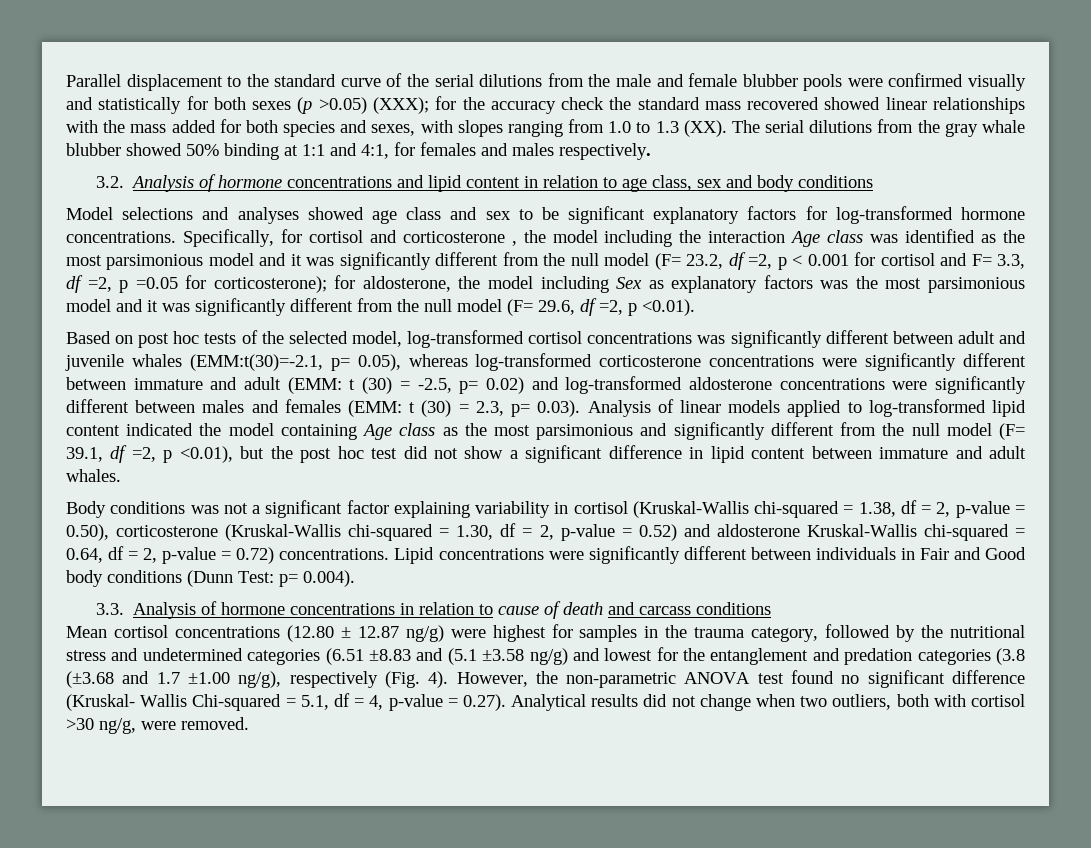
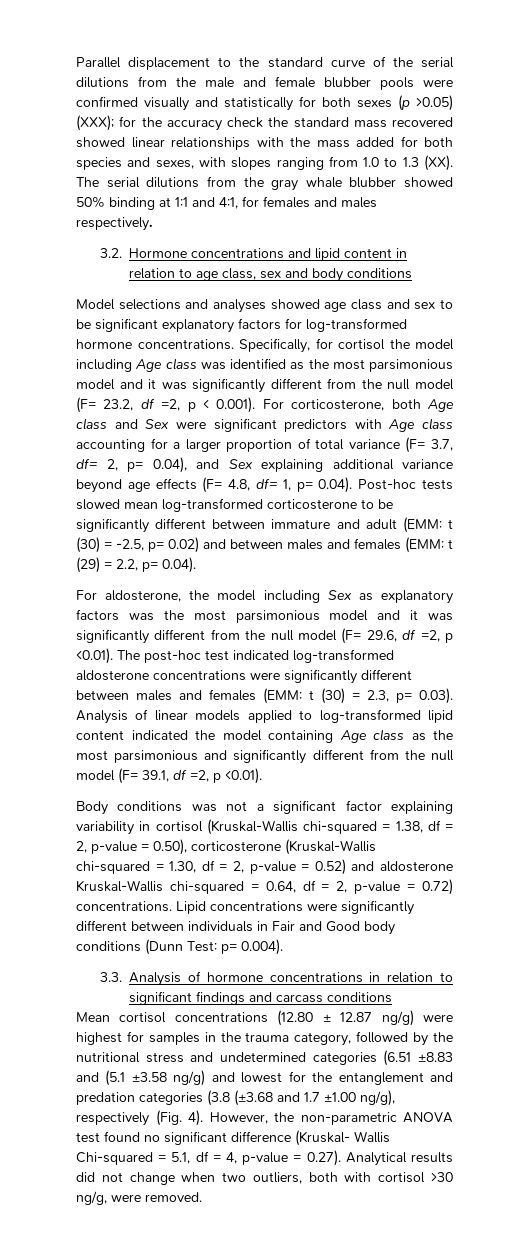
[131,174,283,192] Analysis of hormone -> [129,248,188,258] Hormone
[369,230,786,247] and corticosterone , the model including the interaction -> [389,339,454,350] [76,359,132,372] the model including
[807,252,1026,269] [66,275,356,293] 0.001 for cortisol and F= 3.3, df =2, p =0.05 for corticosterone); for -> [216,397,454,413] [76,418,453,432] [76,437,453,453] [76,457,453,473] [76,477,454,493] [76,498,393,512] [76,517,454,533] [76,537,453,553] [76,557,196,573] [76,590,97,600] 0.001). For corticosterone, both Age class and Sex were significant predictors with Age class accounting for a larger proportion of total variance (F= 3.7, df= 2, p= 0.04), and Sex explaining additional variance beyond age effects (F= 4.8, df= 1, p= 0.04). Post-hoc tests slowed mean log-transformed corticosterone to be significantly different between immature and adult (EMM: t (30) = -2.5, p= 0.02) and between males and females (EMM: t (29) = 2.2, p= 0.04). // For
[66,330,1026,348] [65,353,1026,371] [66,377,559,394] // Based on post hoc tests of the selected model, log-transformed cortisol concentrations was significantly different between adult and juvenile whales (EMM:t(30)=-2.1, p= 0.05), whereas log-transformed corticosterone concentrations were significantly different between immature and adult (EMM: t (30) = -2.5, p= 0.02) and -> [117,650,289,663] The post-hoc test indicated
[179,445,1027,463] [66,469,121,482] <0.01), but the post hoc test did not show a significant difference in lipid content between immature and adult whales. -> [225,768,262,784] <0.01).
[498,601,604,619] cause of death -> [129,991,246,1005] significant findings

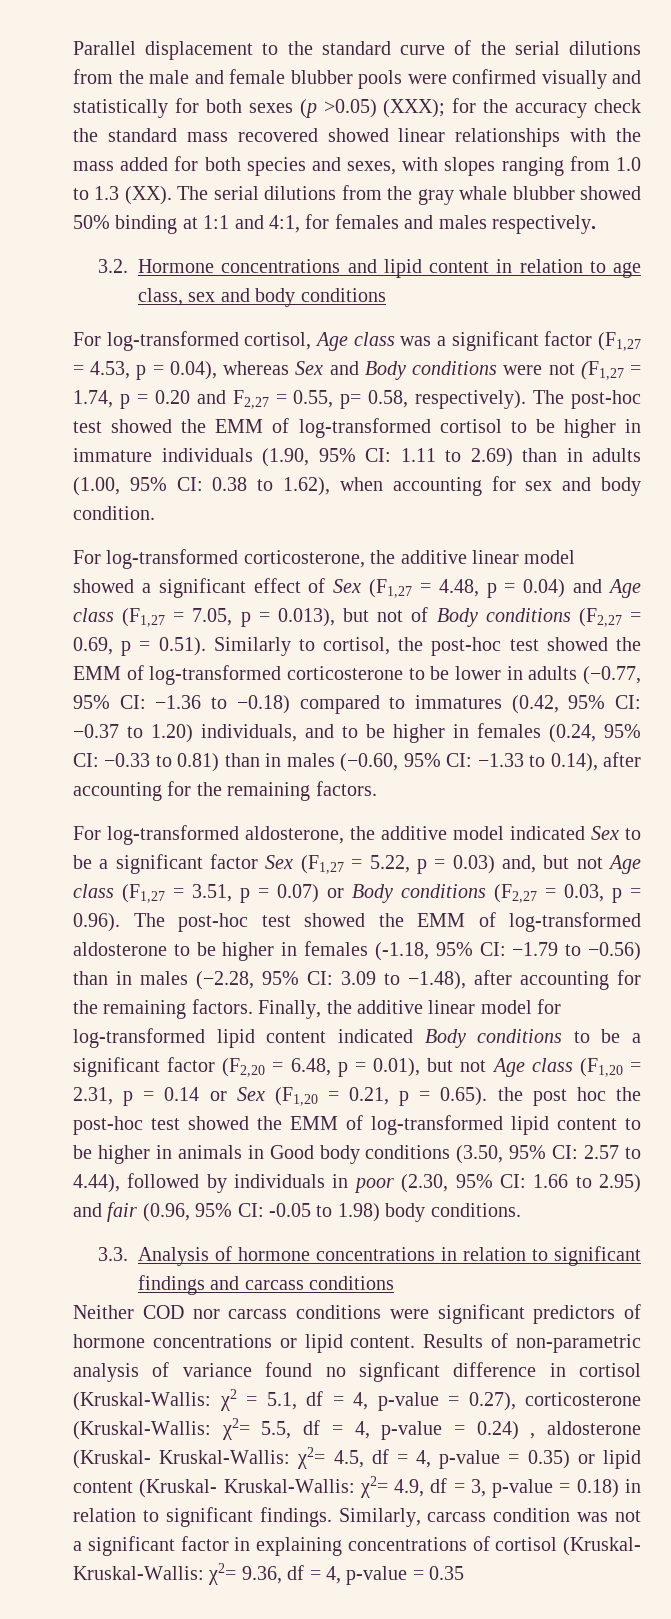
[76,299,453,313] [76,318,407,333] [76,338,454,353] [76,358,453,372] [76,378,454,393] [76,397,454,413] [76,418,453,432] [76,437,453,453] [76,457,453,473] [76,477,454,493] [76,498,393,512] [76,517,454,533] [76,537,453,553] [76,557,196,573] [76,590,97,600] Model selections and analyses showed age class and sex to be significant explanatory factors for log-transformed hormone concentrations. Specifically, for cortisol the model including Age class was identified as the most parsimonious model and it was significantly different from the null model (F= 23.2, df =2, p < 0.001). For corticosterone, both Age class and Sex were significant predictors with Age class accounting for a larger proportion of total variance (F= 3.7, df= 2, p= 0.04), and Sex explaining additional variance beyond age effects (F= 4.8, df= 1, p= 0.04). Post-hoc tests slowed mean log-transformed corticosterone to be significantly different between immature and adult (EMM: t (30) = -2.5, p= 0.02) and between males and females (EMM: t (29) = 2.2, p= 0.04). // For -> [73,331,642,351] [73,361,641,380] [73,390,641,409] [73,418,642,438] [73,448,641,467] [73,476,641,496] [73,506,155,520] [73,549,576,569] [73,578,642,598] [73,607,641,627] [73,637,641,656] [73,665,642,685] [73,695,641,714] [73,723,641,743] [73,752,641,772] [73,781,377,801] [73,825,239,845] For log-transformed cortisol, Age class was a significant factor (F1,27 = 4.53, p = 0.04), whereas Sex and Body conditions were not (F1,27 = 1.74, p = 0.20 and F2,27 = 0.55, p= 0.58, respectively). The post-hoc test showed the EMM of log-transformed cortisol to be higher in immature individuals (1.90, 95% CI: 1.11 to 2.69) than in adults (1.00, 95% CI: 0.38 to 1.62), when accounting for sex and body condition. // For log-transformed corticosterone, the additive linear model showed a significant effect of Sex (F1,27 = 4.48, p = 0.04) and Age class (F1,27 = 7.05, p = 0.013), but not of Body conditions (F2,27 = 0.69, p = 0.51). Similarly to cortisol, the post-hoc test showed the EMM of log-transformed corticosterone to be lower in adults (−0.77, 95% CI: −1.36 to −0.18) compared to immatures (0.42, 95% CI: −0.37 to 1.20) individuals, and to be higher in females (0.24, 95% CI: −0.33 to 0.81) than in males (−0.60, 95% CI: −1.33 to 0.14), after accounting for the remaining factors. // For log-transformed
[217,590,453,604] [76,609,453,623] [76,628,453,644] [76,648,394,664] [76,669,412,684] [76,688,453,704] [76,709,453,724] [76,729,453,743] [76,749,455,764] [76,768,262,784] [76,800,453,815] [76,819,453,835] [76,839,376,855] [76,859,453,875] [76,879,454,895] [76,900,414,915] [76,920,395,935] [76,939,283,955] model including Sex as explanatory factors was the most parsimonious model and it was significantly different from the null model (F= 29.6, df =2, p <0.01). The post-hoc test indicated log-transformed aldosterone concentrations were significantly different between males and females (EMM: t (30) = 2.3, p= 0.03). Analysis of linear models applied to log-transformed lipid content indicated the model containing Age class as the most parsimonious and significantly different from the null model (F= 39.1, df =2, p <0.01). // Body conditions was not a significant factor explaining variability in cortisol (Kruskal-Wallis chi-squared = 1.38, df = 2, p-value = 0.50), corticosterone (Kruskal-Wallis chi-squared = 1.30, df = 2, p-value = 0.52) and aldosterone Kruskal-Wallis chi-squared = 0.64, df = 2, p-value = 0.72) concentrations. Lipid concentrations were significantly different between individuals in Fair and Good body conditions (Dunn Test: p= 0.004). -> [381,826,641,840] [73,854,641,874] [73,884,641,903] [73,912,641,932] [73,941,641,961] [73,970,641,990] [73,999,562,1019] [73,1028,641,1048] [73,1057,641,1077] [73,1087,641,1106] [73,1115,641,1135] [73,1145,642,1164] [73,1173,642,1193] [73,1202,521,1222] additive model indicated Sex to be a significant factor Sex (F1,27 = 5.22, p = 0.03) and, but not Age class (F1,27 = 3.51, p = 0.07) or Body conditions (F2,27 = 0.03, p = 0.96). The post-hoc test showed the EMM of log-transformed aldosterone to be higher in females (-1.18, 95% CI: −1.79 to −0.56) than in males (−2.28, 95% CI: 3.09 to −1.48), after accounting for the remaining factors. Finally, the additive linear model for log-transformed lipid content indicated Body conditions to be a significant factor (F2,20 = 6.48, p = 0.01), but not Age class (F1,20 = 2.31, p = 0.14 or Sex (F1,20 = 0.21, p = 0.65). the post hoc the post-hoc test showed the EMM of log-transformed lipid content to be higher in animals in Good body conditions (3.50, 95% CI: 2.57 to 4.44), followed by individuals in poor (2.30, 95% CI: 1.66 to 2.95) and fair (0.96, 95% CI: -0.05 to 1.98) body conditions.
[76,1010,453,1026] [76,1031,454,1046] [76,1050,453,1066] [76,1070,454,1086] [76,1090,395,1106] [76,1110,453,1126] [76,1130,390,1146] [76,1152,153,1165] Mean cortisol concentrations (12.80 ± 12.87 ng/g) were highest for samples in the trauma category, followed by the nutritional stress and undetermined categories (6.51 ±8.83 and (5.1 ±3.58 ng/g) and lowest for the entanglement and predation categories (3.8 (±3.68 and 1.7 ±1.00 ng/g), respectively (Fig. 4). However, the non-parametric ANOVA test found no significant difference (Kruskal- Wallis Chi-squared -> [73,1304,641,1324] [73,1333,641,1353] [73,1362,641,1382] [73,1389,237,1411] Neither COD nor carcass conditions were significant predictors of hormone concentrations or lipid content. Results of non-parametric analysis of variance found no signficant difference in cortisol (Kruskal-Wallis: χ2
[306,1150,453,1166] [76,1172,453,1185] [76,1191,202,1205] 0.27). Analytical results did not change when two outliers, both with cortisol >30 ng/g, were removed. -> [468,1392,641,1411] [73,1418,641,1440] [73,1447,641,1469] [73,1476,641,1498] [73,1507,641,1527] [73,1536,641,1556] [73,1563,465,1585] 0.27), corticosterone (Kruskal-Wallis: χ2= 5.5, df = 4, p-value = 0.24) , aldosterone (Kruskal- Kruskal-Wallis: χ2= 4.5, df = 4, p-value = 0.35) or lipid content (Kruskal- Kruskal-Wallis: χ2= 4.9, df = 3, p-value = 0.18) in relation to significant findings. Similarly, carcass condition was not a significant factor in explaining concentrations of cortisol (Kruskal- Kruskal-Wallis: χ2= 9.36, df = 4, p-value = 0.35

